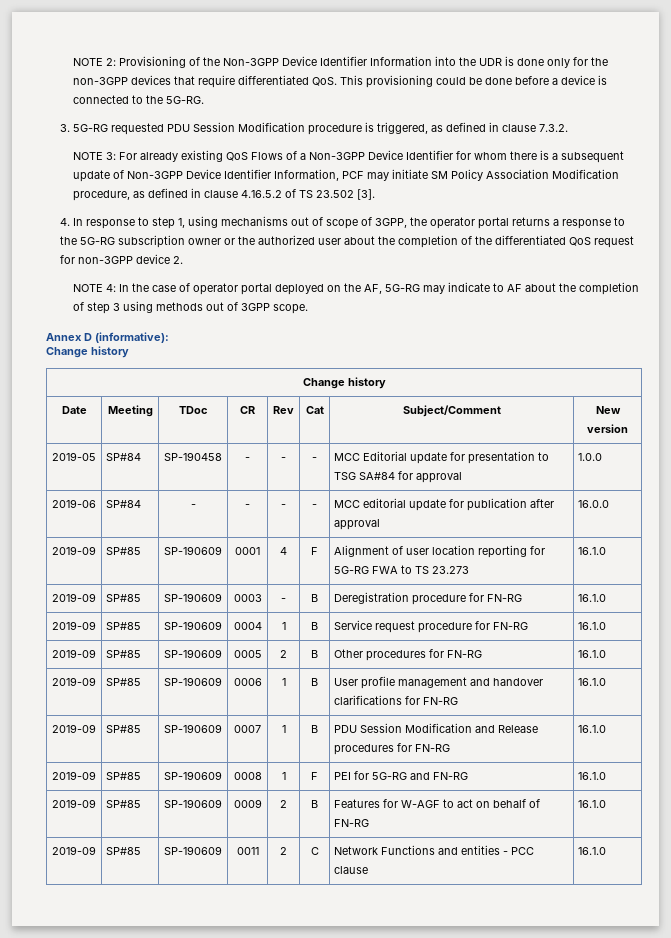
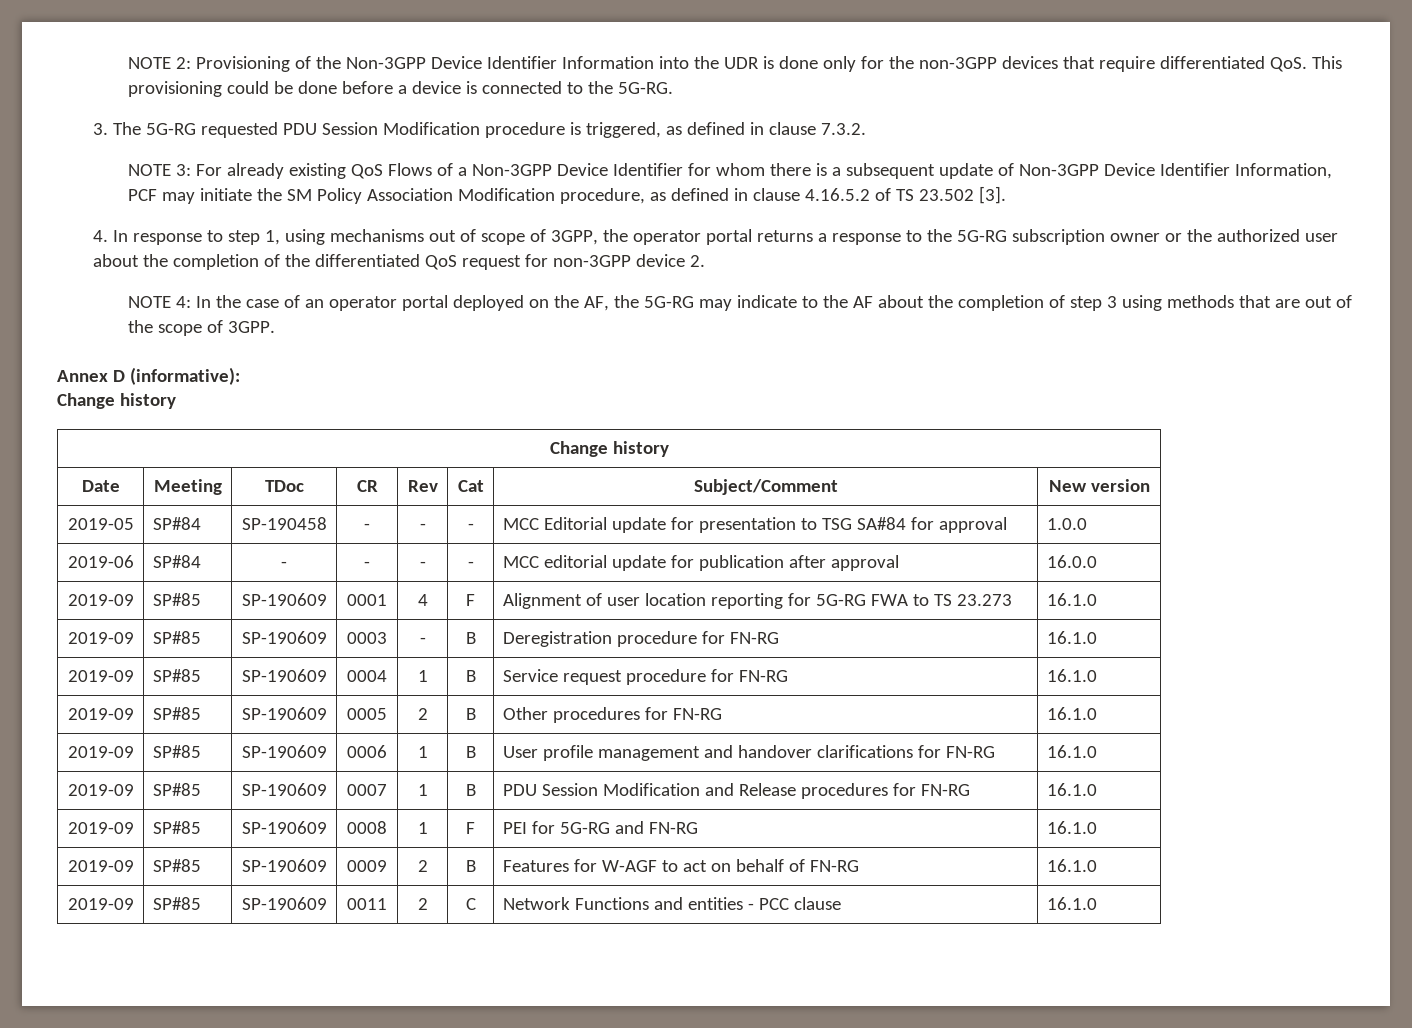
(70, 128) none -> [112,122,141,135] The
(429, 174) none -> [257,188,283,201] the
(191, 287) none -> [305,299,325,308] an
(383, 289) none -> [614,295,640,308] the
(505, 287) none -> [823,295,849,308] the
[206,302,309,314] out of 3GPP scope. -> [1239,295,1353,308] [128,320,276,336] that are out of the scope of 3GPP.

